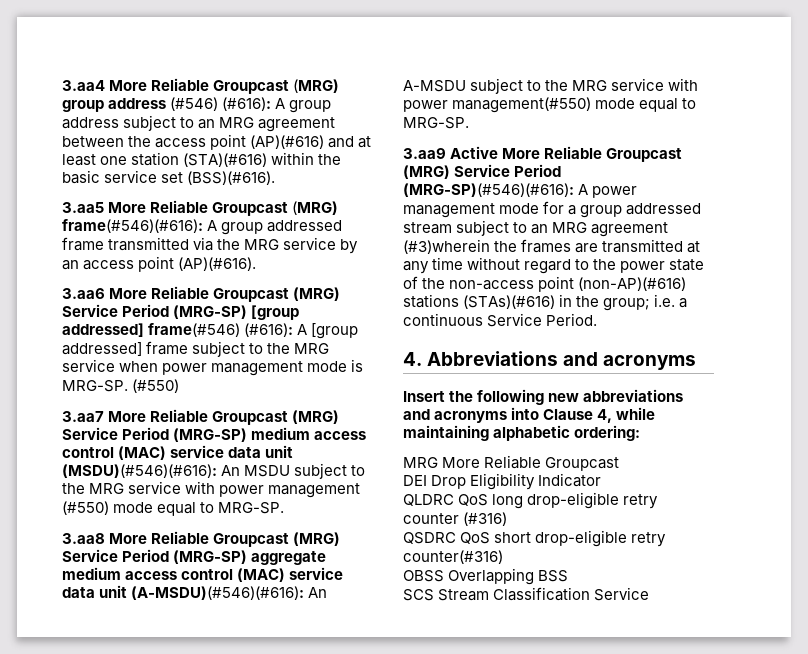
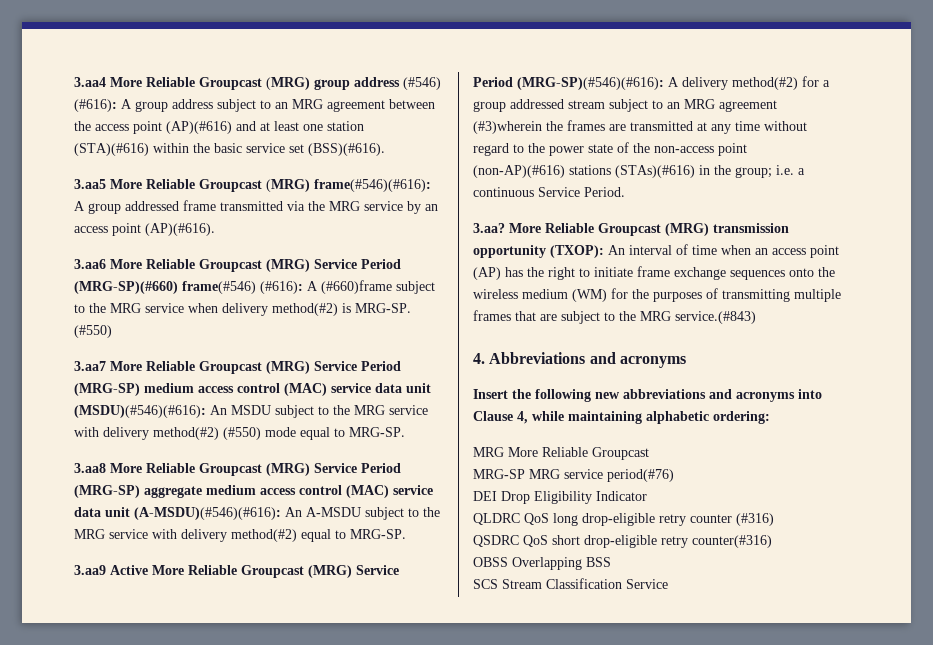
[173,305,300,320] [62,323,359,339] [62,341,189,356] (MRG-SP) [group addressed] frame(#546) (#616): A [group addressed] frame -> [74,280,392,294] (MRG-SP)(#660) frame(#546) (#616): A (#660)frame
[162,361,348,376] power management mode -> [222,303,338,316] delivery method(#2)
[219,483,361,498] power management -> [103,427,219,440] delivery method(#2)
[403,97,636,113] power management(#550) mode -> [181,529,297,542] delivery method(#2)
[592,186,638,198] [403,203,540,218] power management mode -> [682,77,798,90] delivery method(#2)
(598, 319) none -> [473,223,789,236] [473,244,839,258] [473,266,835,280] [473,288,841,302] [473,310,756,324] // 3.aa? More Reliable Groupcast (MRG) transmission opportunity (TXOP): An interval of time when an access point (AP) has the right to initiate frame exchange sequences onto the wireless medium (WM) for the purposes of transmitting multiple frames that are subject to the MRG service.(#843)
(620, 464) none -> [473,469,674,482] // MRG-SP MRG service period(#76)

